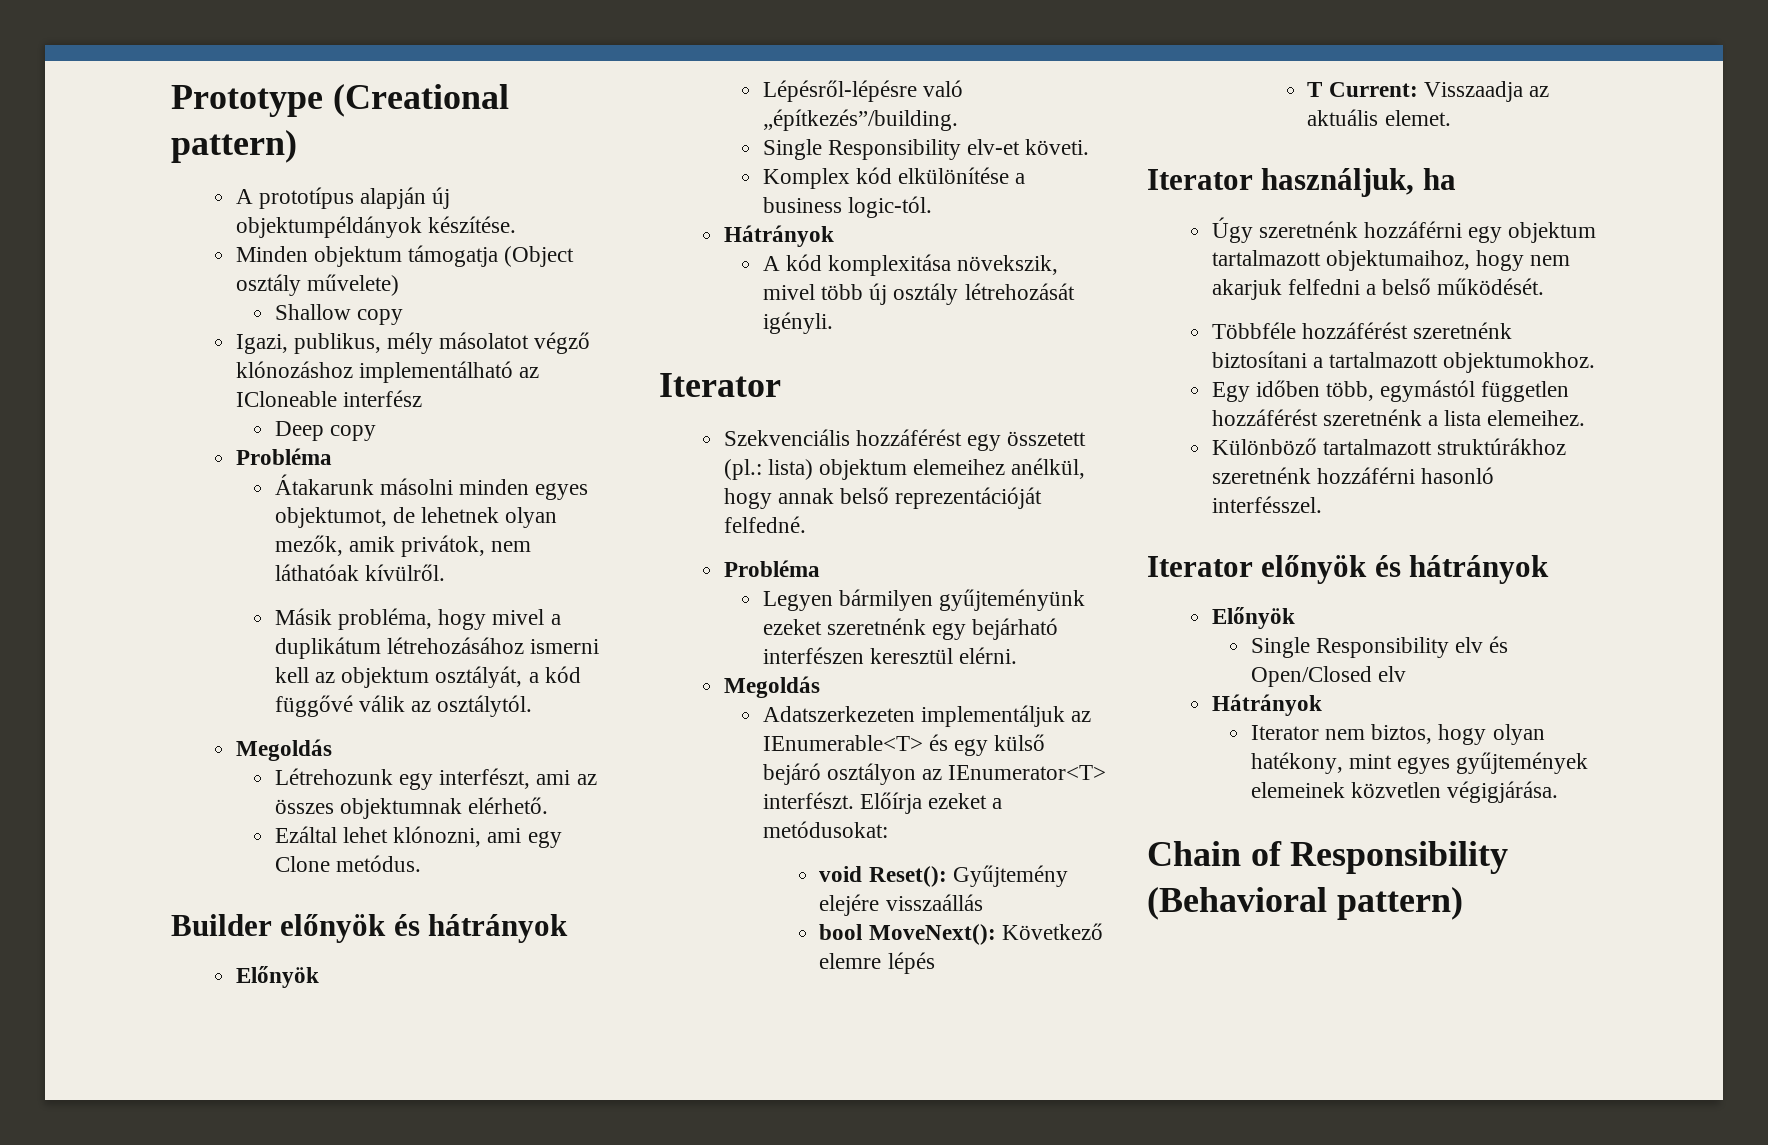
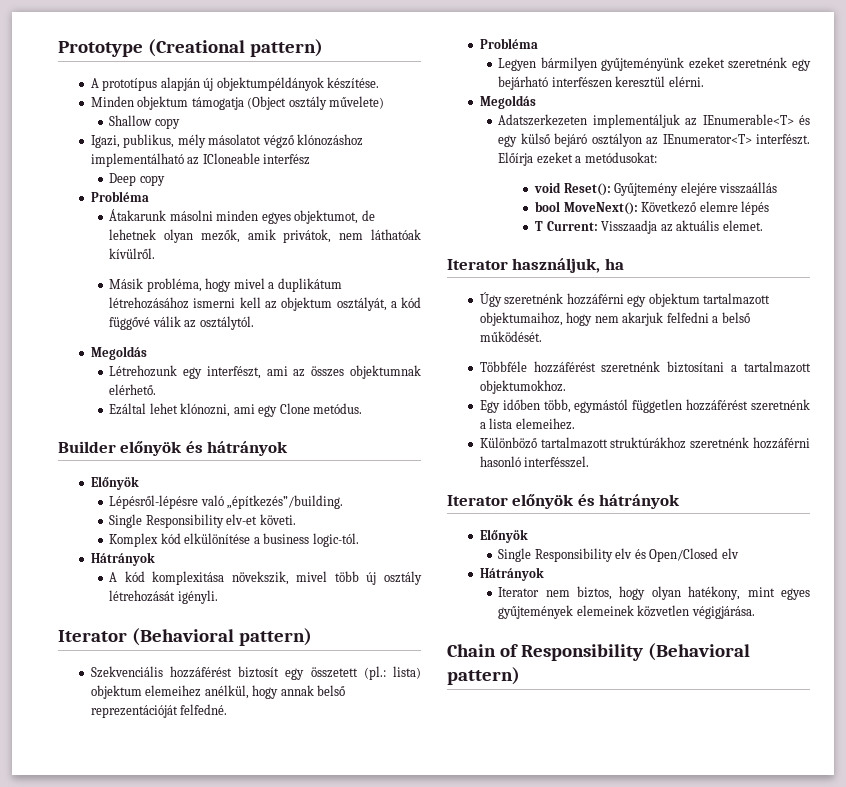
(781, 385) none -> [131,628,312,646] (Behavioral pattern)
(962, 437) none -> [238,666,280,678] biztosít

